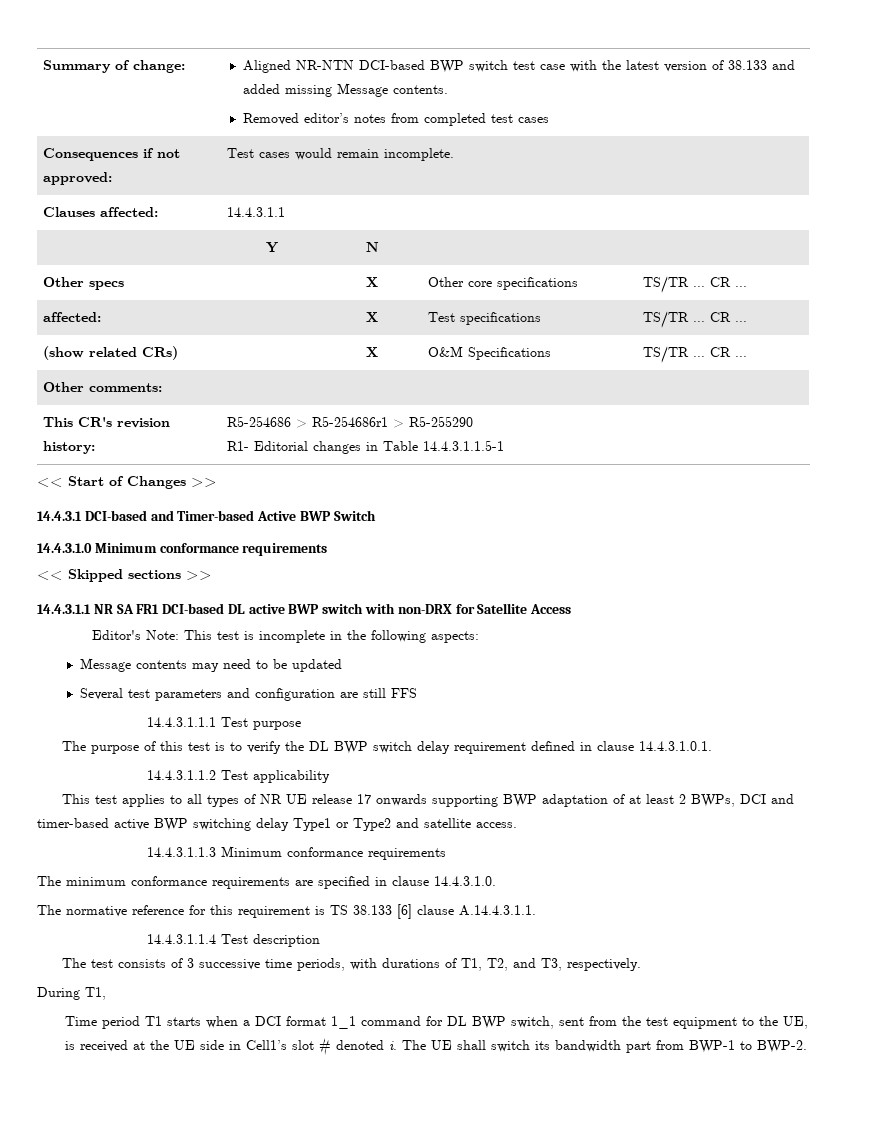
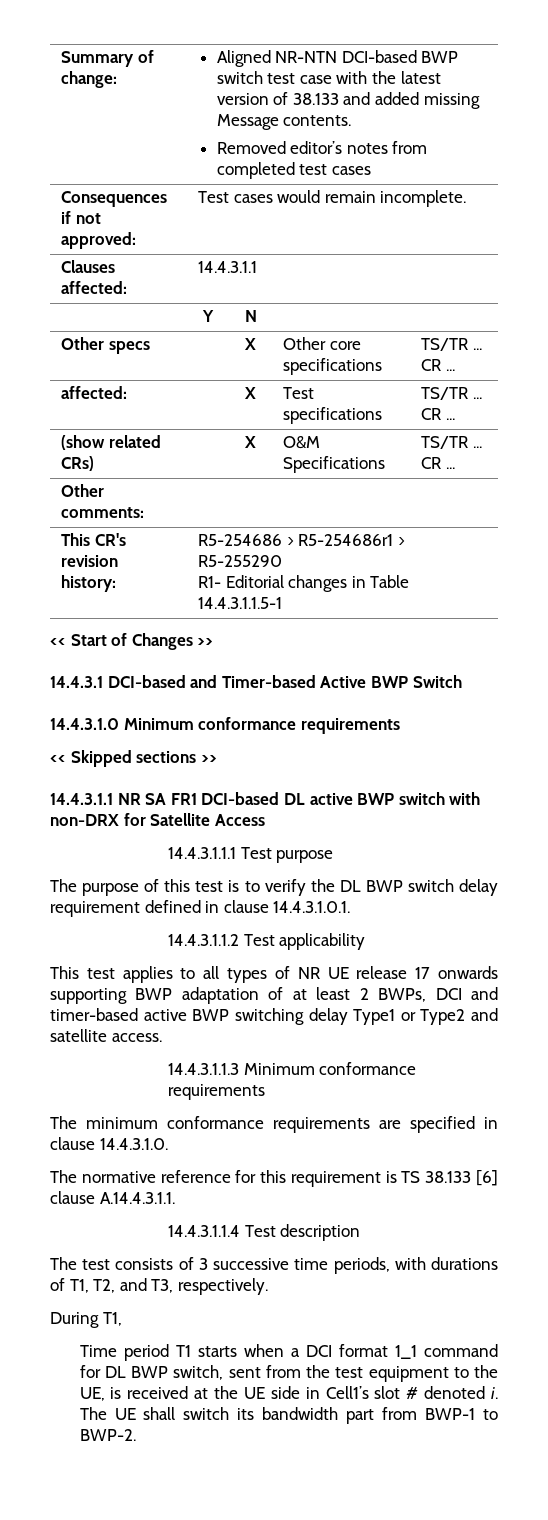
[92,630,480,643] [79,658,342,672] [79,688,417,701] // Editor's Note: This test is incomplete in the following aspects: // Message contents may need to be updated // Several test parameters and configuration are still FFS -> (265, 820) none

